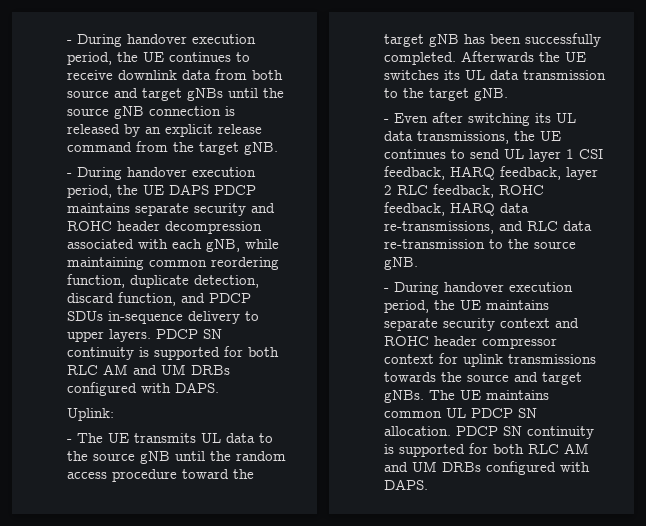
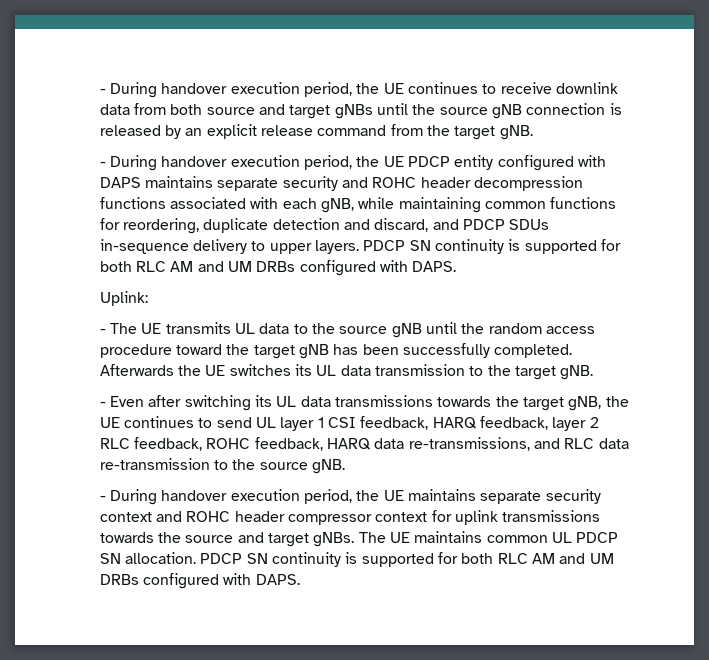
[169,184,257,195] DAPS PDCP -> [407,155,606,171] [99,177,141,188] PDCP entity configured with DAPS
(263, 227) none -> [99,197,166,209] functions
[211,257,280,270] [67,274,260,288] [67,292,177,306] reordering function, duplicate detection, discard function, -> [550,197,617,209] [99,218,429,234] functions for reordering, duplicate detection and discard,
[417,131,510,144] transmissions, -> [334,395,602,411] transmissions towards the target gNB,

